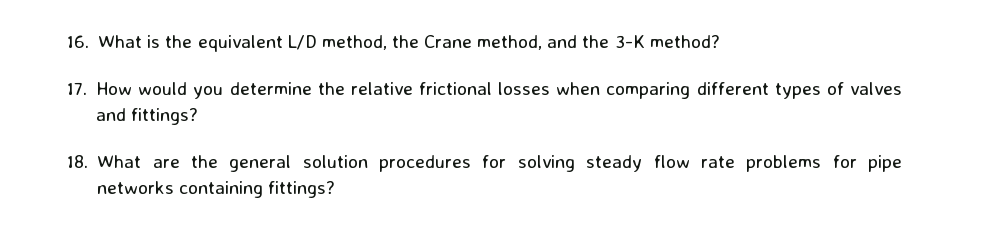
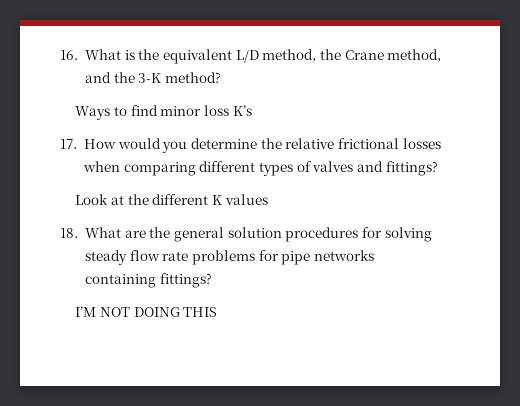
(720, 41) none -> [75,105,252,120] // Ways to find minor loss K’s
(199, 116) none -> [75,194,268,205] // Look at the different K values
(336, 189) none -> [75,306,218,317] // I’M NOT DOING THIS

